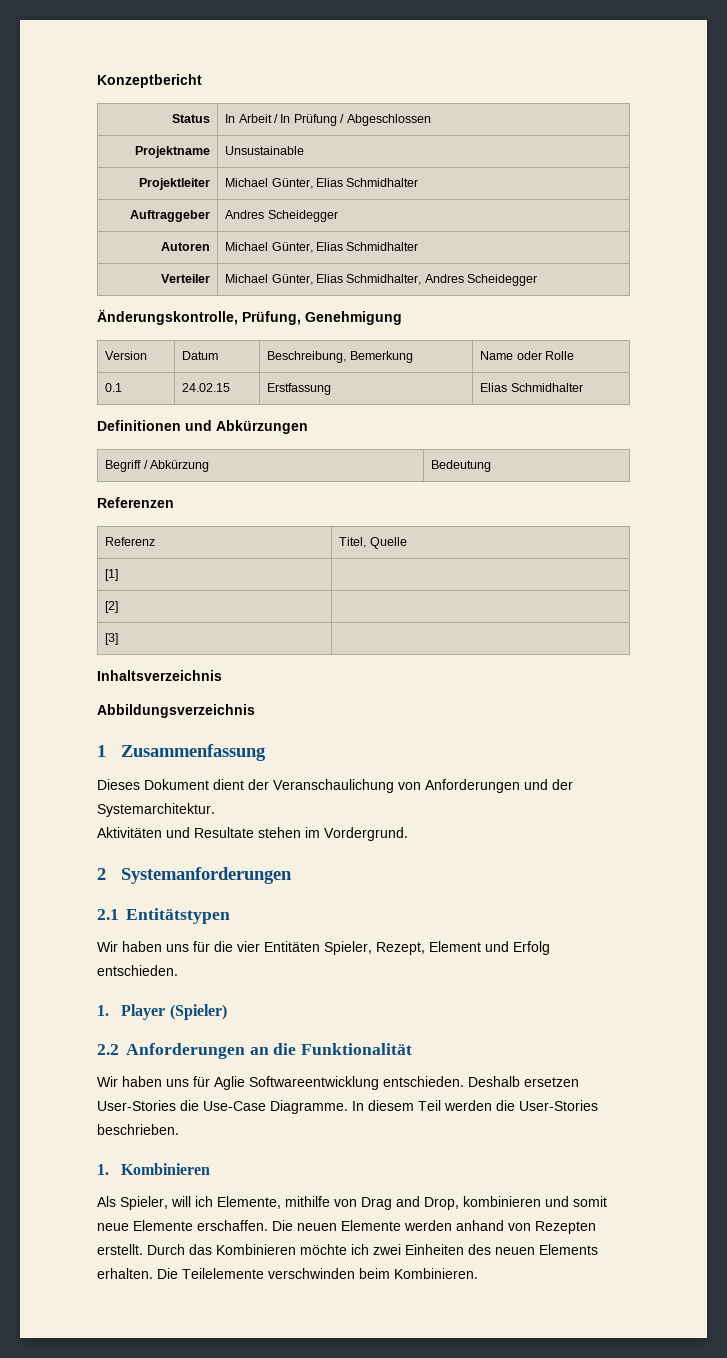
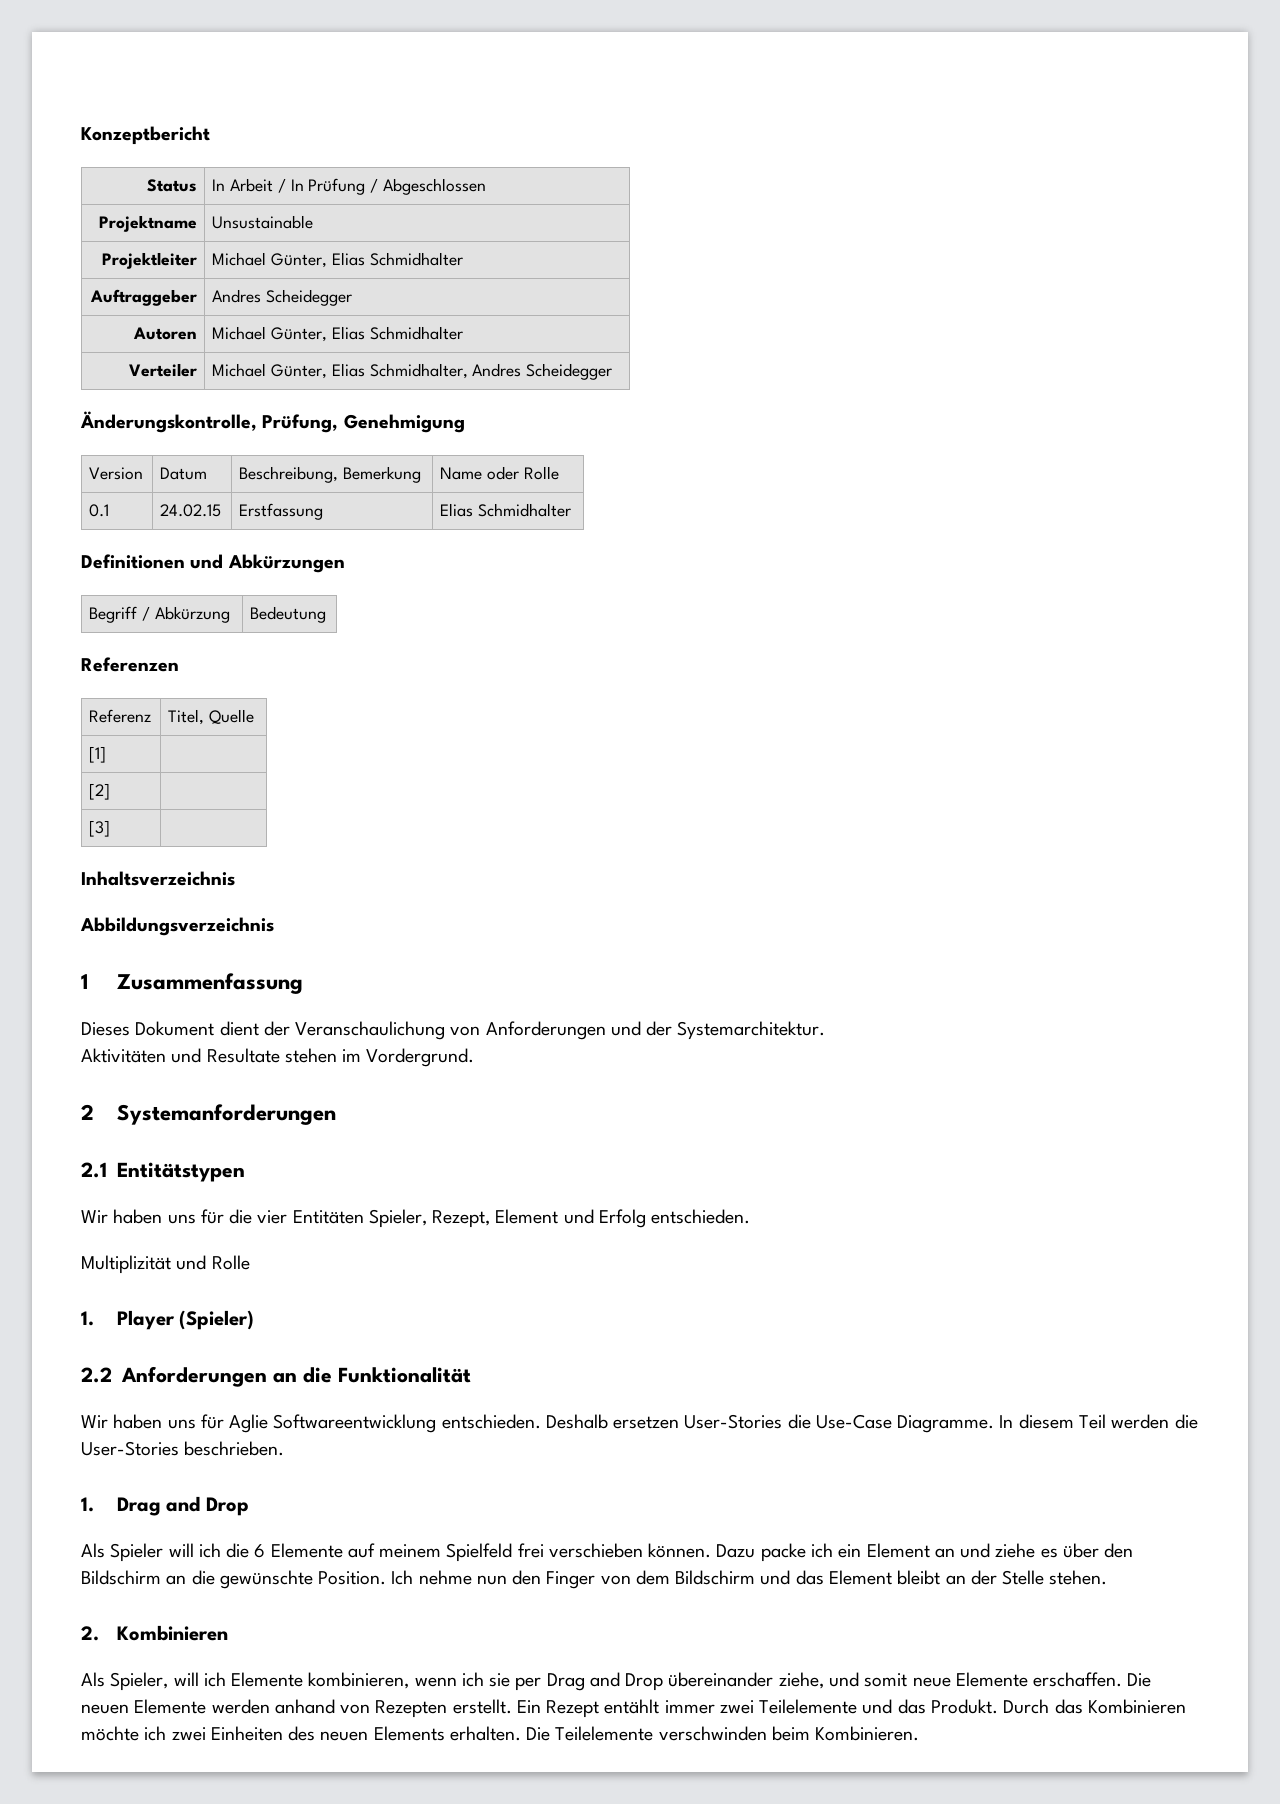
(178, 970) none -> [81,1255,250,1274] // Multiplizität und Rolle
(109, 1169) none -> [116,1496,249,1516] [81,1543,1134,1562] [81,1570,1108,1589] [81,1626,99,1641] Drag and Drop // Als Spieler will ich die 6 Elemente auf meinem Spielfeld frei verschieben können. Dazu packe ich ein Element an und ziehe es über den Bildschirm an die gewünschte Position. Ich nehme nun den Finger von dem Bildschirm und das Element bleibt an der Stelle stehen. // 2.
[217,1196,541,1210] Elemente, mithilfe von Drag and Drop, kombinieren -> [231,1672,824,1691] Elemente kombinieren, wenn ich sie per Drag and Drop übereinander ziehe,
(143, 1249) none -> [516,1699,998,1718] Ein Rezept entählt immer zwei Teilelemente und das Produkt.

